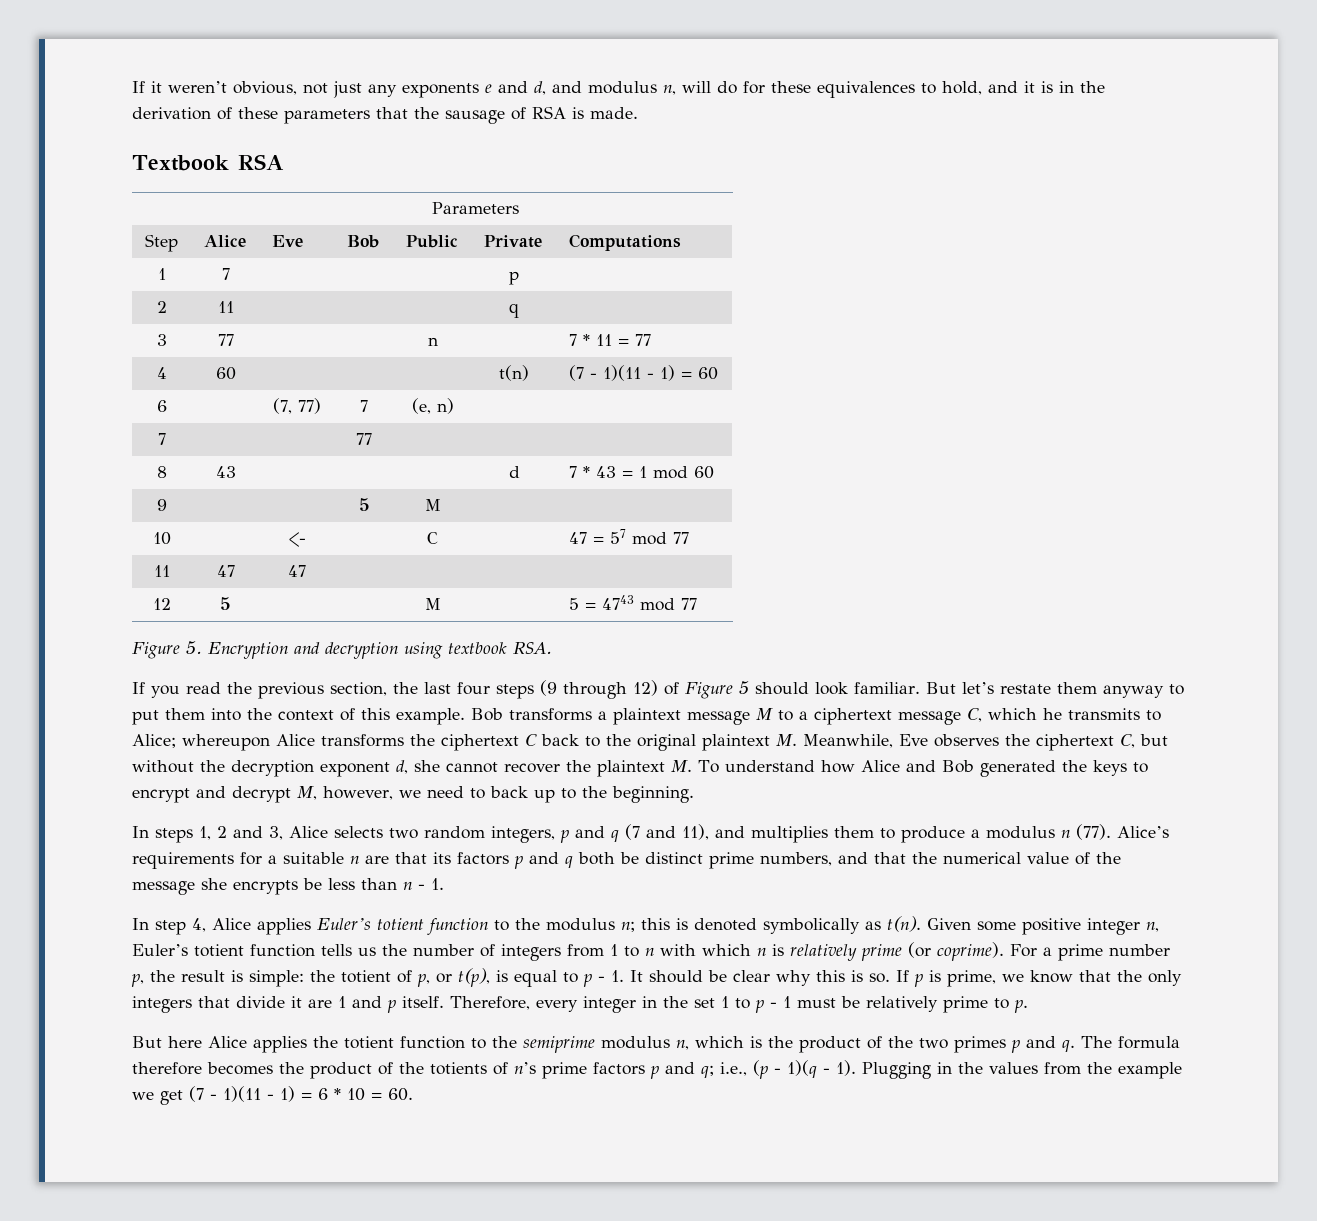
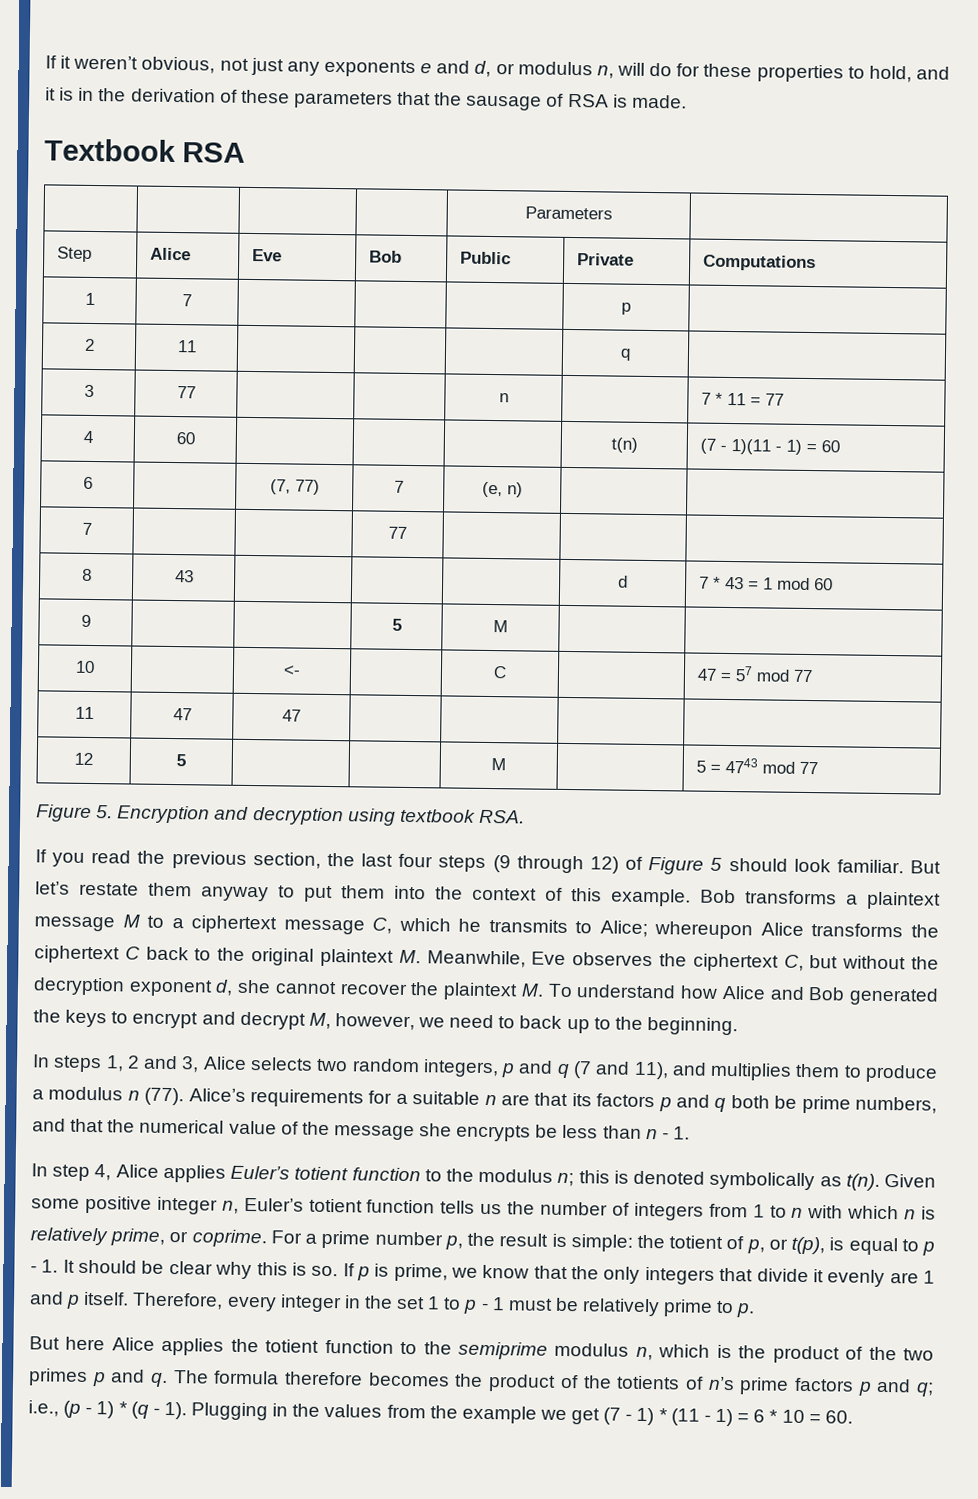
[552,81,582,93] and -> [495,63,515,75] or
[817,81,915,98] equivalences -> [756,64,844,83] properties
[645,852,703,864] distinct -> (798, 1102) none
[861,942,1004,961] prime (or coprime). -> [110,1228,267,1248] prime, or coprime.
(302, 1002) none -> [827,1269,886,1288] evenly
[787,1060,817,1078] 1)(q -> [96,1401,149,1419] 1) * (q
[223,1086,261,1102] 1)(11 -> [636,1407,700,1426] 1) * (11

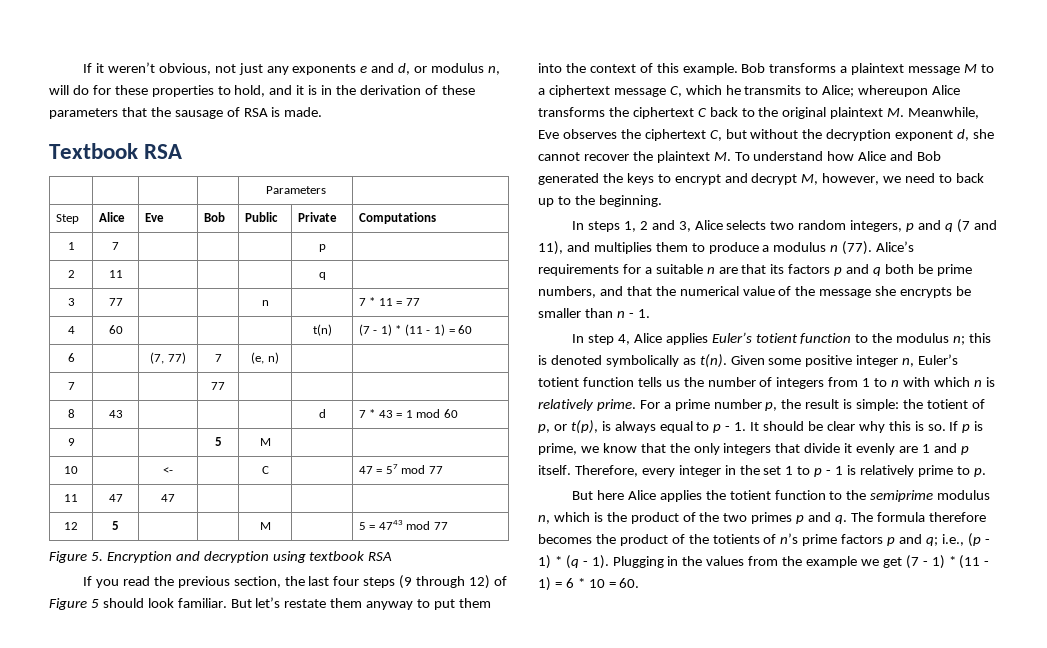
[731,439,772,455] 1)(11 -> [380,324,423,336] 1) * (11
[478,809,525,824] RSA. -> [368,552,393,561] RSA
[562,1124,599,1139] less -> [538,308,581,318] smaller
[110,1228,267,1248] prime, or coprime. -> [596,399,636,411] prime.
(845, 1244) none -> [614,421,656,433] always
[507,1297,579,1312] must be -> [846,465,856,475] is

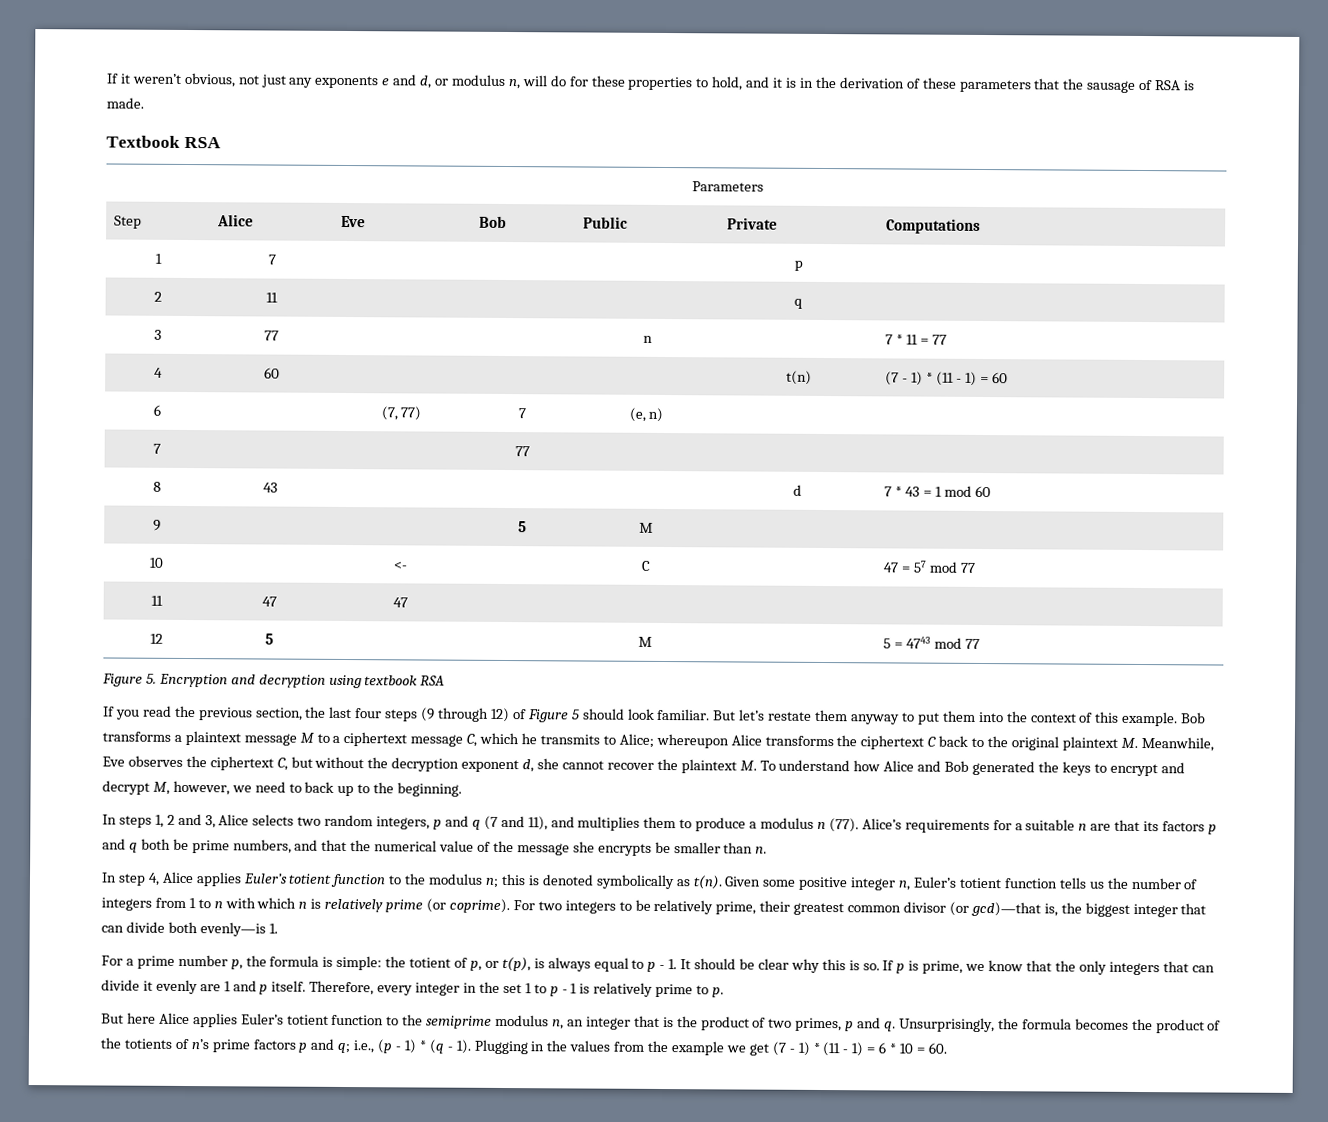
[616,309,650,318] n - 1. -> [755,846,768,854] n.
[596,399,636,411] prime. -> [385,898,1207,918] [101,921,278,937] prime (or coprime). For two integers to be relatively prime, their greatest common divisor (or gcd)—that is, the biggest integer that can divide both evenly—is 1. //
[805,399,840,409] result -> [269,955,320,967] formula
(801, 448) none -> [1191,965,1215,973] can
[705,490,726,500] the -> [240,1013,284,1025] Euler’s
[553,512,590,522] which -> [566,1015,660,1030] an integer that
[699,512,986,524] the two primes p and q. The formula therefore -> [768,1017,1072,1033] two primes, p and q. Unsurprisingly, the formula

